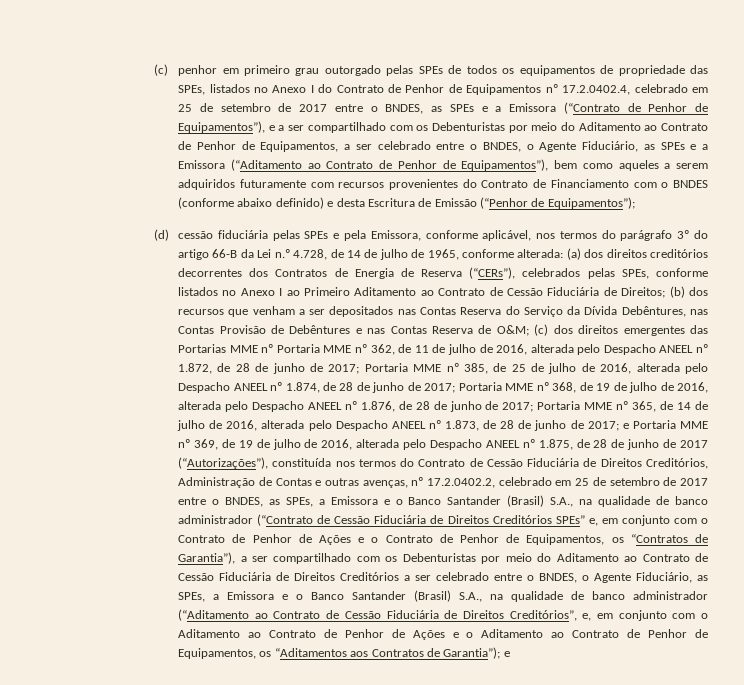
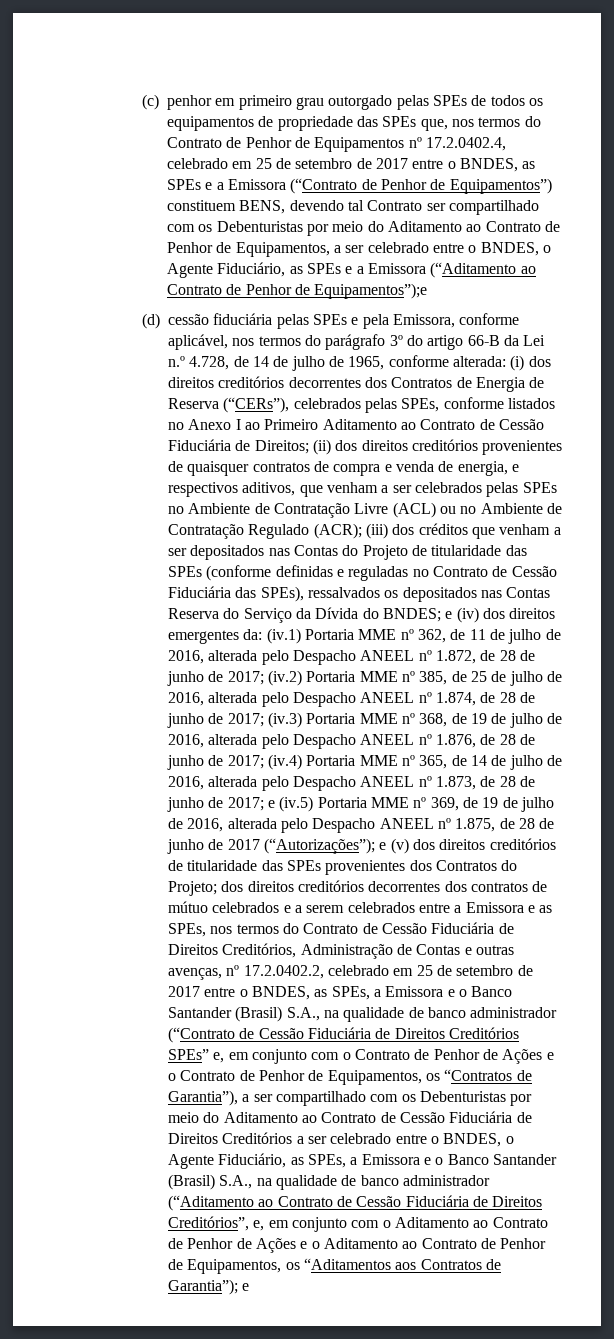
[178,84,314,95] SPEs, listados no Anexo I -> [382,116,521,131] SPEs que, nos termos
[178,121,285,133] Equipamentos”), e a -> [449,178,552,194] [167,200,423,214] Equipamentos”) constituem BENS, devendo tal Contrato
[461,159,708,171] [178,179,708,190] [178,197,635,209] Equipamentos”), bem como aqueles a serem adquiridos futuramente com recursos provenientes do Contrato de Financiamento com o BNDES (conforme abaixo definido) e desta Escritura de Emissão (“Penhor de Equipamentos”); -> [314,283,428,299] Equipamentos”);e
[566,248,581,260] (a) -> [510,355,525,371] (i)
[669,286,708,298] [178,306,326,317] (b) dos recursos que venham a ser -> [312,439,563,455] [168,461,519,476] [168,482,557,497] [168,502,562,518] [168,523,561,539] [168,545,527,560] [168,565,557,581] [168,586,399,602] (ii) dos direitos creditórios provenientes de quaisquer contratos de compra e venda de energia, e respectivos aditivos, que venham a ser celebrados pelas SPEs no Ambiente de Contratação Livre (ACL) ou no Ambiente de Contratação Regulado (ACR); (iii) dos créditos que venham a ser depositados nas Contas do Projeto de titularidade das SPEs (conforme definidas e reguladas no Contrato de Cessão Fiduciária das SPEs), ressalvados os
[621,306,708,317] [178,324,708,336] [178,344,274,353] Debêntures, nas Contas Provisão de Debêntures e nas Contas Reserva de O&M; (c) dos direitos emergentes das Portarias MME nº -> [362,607,556,623] [168,628,301,644] do BNDES; e (iv) dos direitos emergentes da: (iv.1)
(360, 369) none -> [267,670,302,686] (iv.2)
(456, 388) none -> [267,712,302,728] (iv.3)
(534, 407) none -> [267,754,302,770] (iv.4)
(629, 426) none -> [279,796,314,812] (iv.5)
[178,457,332,469] (“Autorizações”), constituída -> [263,838,556,854] [168,860,518,875] [168,880,548,896] [168,901,553,913] [168,923,207,937] (“Autorizações”); e (v) dos direitos creditórios de titularidade das SPEs provenientes dos Contratos do Projeto; dos direitos creditórios decorrentes dos contratos de mútuo celebrados e a serem celebrados entre a Emissora e as SPEs,

